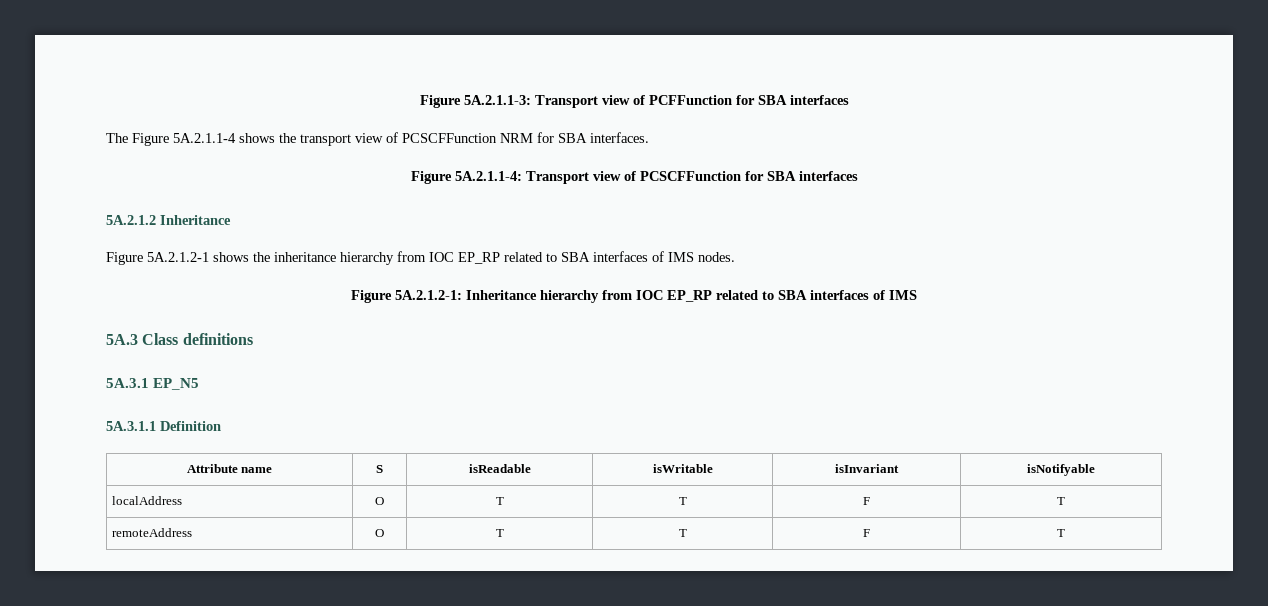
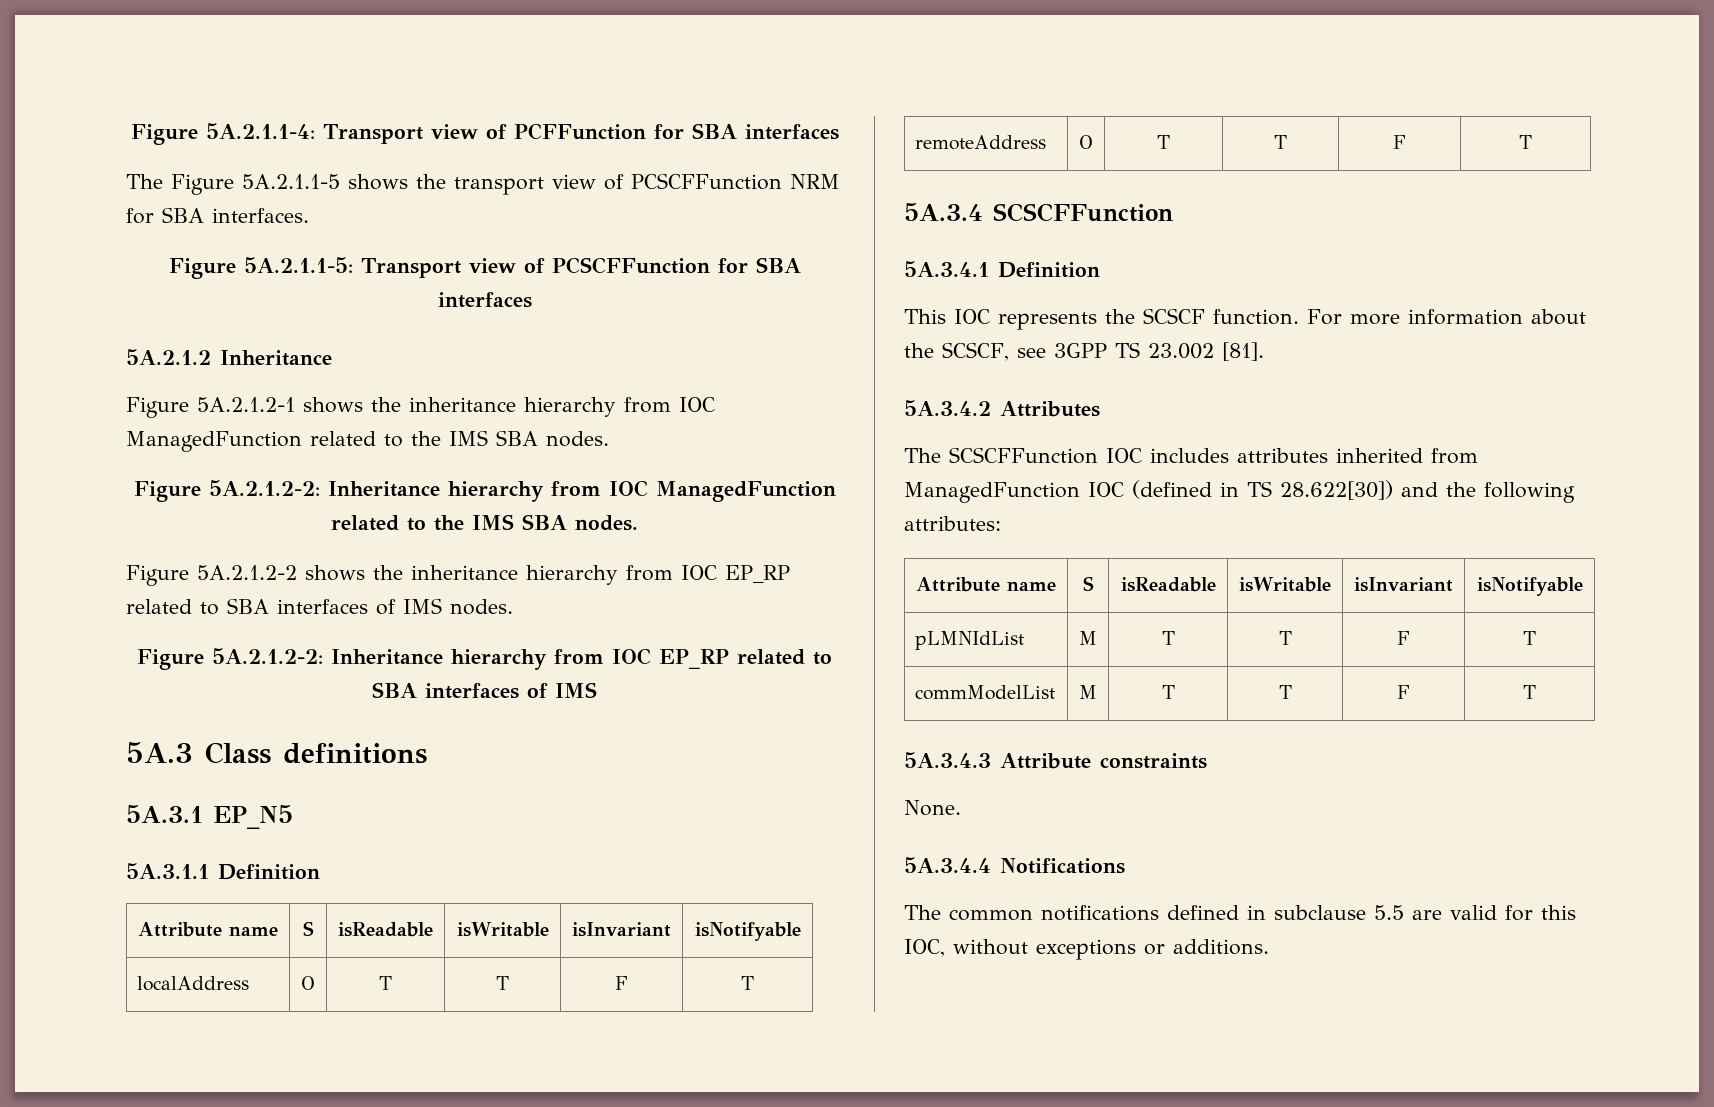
[419,95,531,108] Figure 5A.2.1.1-3: -> [130,123,315,145] Figure 5A.2.1.1-4:
[173,133,236,143] 5A.2.1.1-4 -> [242,174,340,189] 5A.2.1.1-5
[454,171,522,181] 5A.2.1.1-4: -> [243,257,353,273] 5A.2.1.1-5:
(454, 257) none -> [126,430,609,452] [133,480,836,502] [331,514,638,531] [126,565,717,586] ManagedFunction related to the IMS SBA nodes. // Figure 5A.2.1.2-2: Inheritance hierarchy from IOC ManagedFunction related to the IMS SBA nodes. // Figure 5A.2.1.2-2 shows the inheritance hierarchy from IOC
[395,290,462,300] 5A.2.1.2-1: -> [212,648,323,664] 5A.2.1.2-2:
(1065, 533) none -> [904,203,1173,222] [904,261,1100,278] [904,308,1586,330] [904,342,1264,361] [904,400,1100,417] [904,447,1478,464] [904,480,1575,503] [904,516,1001,531] [916,577,1056,592] [1082,576,1094,591] [1120,577,1216,592] [1239,577,1332,592] [1354,577,1453,592] [1476,577,1583,596] [915,631,1025,650] [1079,631,1097,645] [1161,631,1175,645] [1278,631,1292,645] [1397,631,1410,645] [1523,631,1536,645] [915,685,1056,700] [1079,685,1097,699] [1161,685,1175,699] [1278,685,1292,699] [1397,685,1410,699] [1523,685,1536,699] [904,752,1207,769] [904,800,961,816] [904,857,1125,874] [904,905,1576,921] [904,939,1269,960] // 5A.3.4 SCSCFFunction // 5A.3.4.1 Definition // This IOC represents the SCSCF function. For more information about the SCSCF, see 3GPP TS 23.002 [81]. // 5A.3.4.2 Attributes // The SCSCFFunction IOC includes attributes inherited from ManagedFunction IOC (defined in TS 28.622[30]) and the following attributes: // Attribute name | S | isReadable | isWritable | isInvariant | isNotifyable // pLMNIdList | M | T | T | F | T // commModelList | M | T | T | F | T // 5A.3.4.3 Attribute constraints // None. // 5A.3.4.4 Notifications // The common notifications defined in subclause 5.5 are valid for this IOC, without exceptions or additions.

